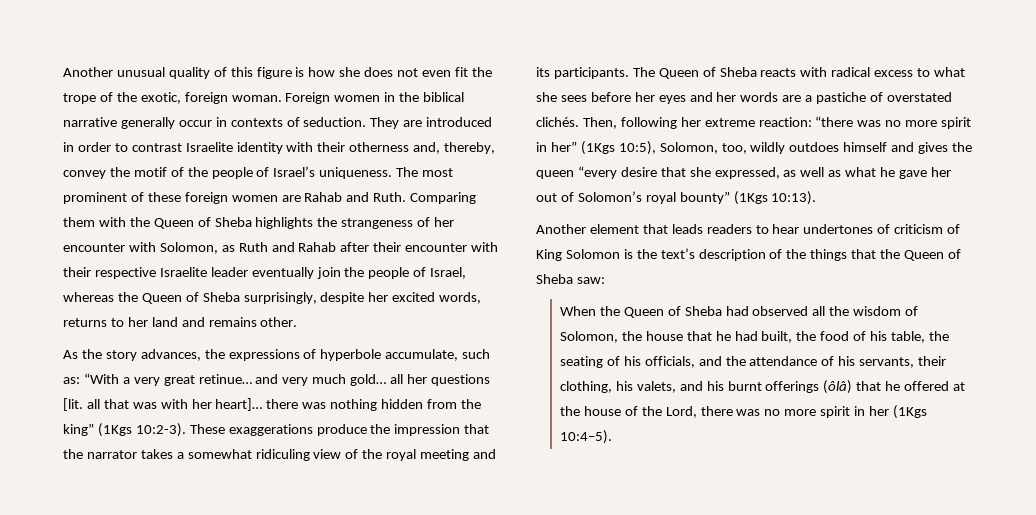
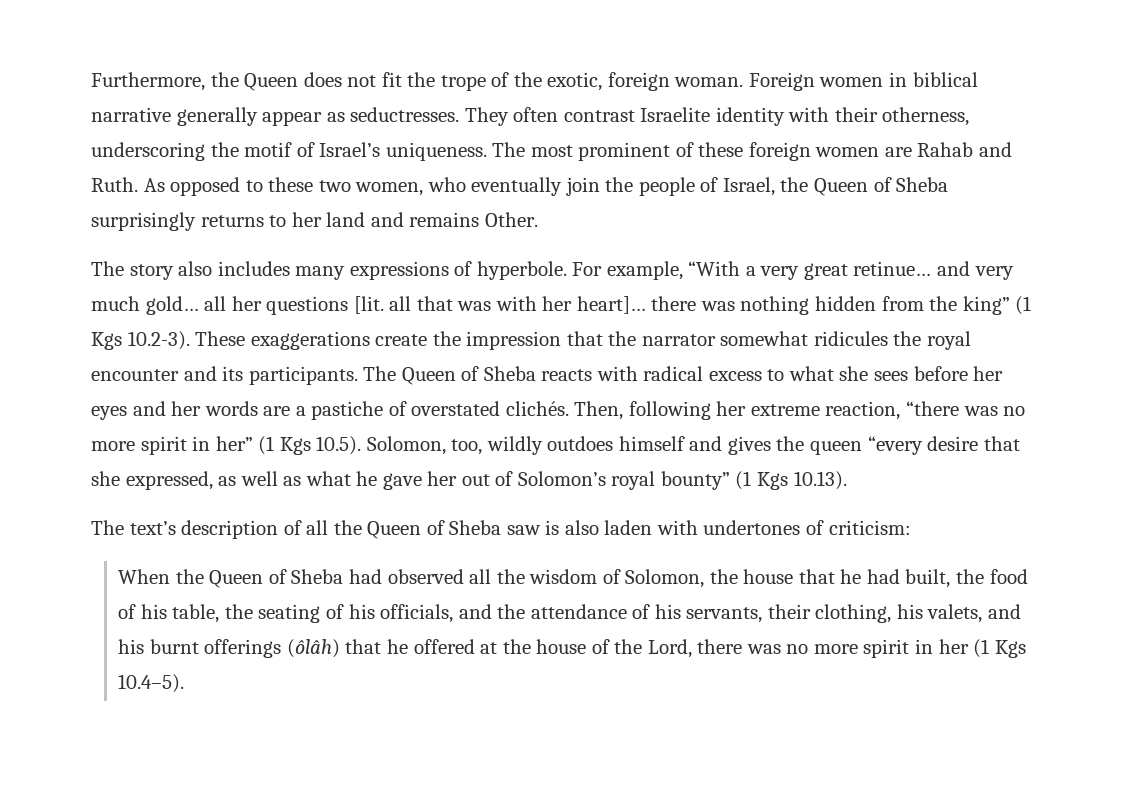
[63,67,361,79] Another unusual quality of this figure is how she -> [91,72,299,91] Furthermore, the Queen
[422,70,452,77] even -> (377, 81) none
[399,92,420,102] the -> (908, 79) none
[178,117,493,129] [63,142,128,152] occur in contexts of seduction. They are introduced in order to -> [262,107,559,126] appear as seductresses. They often
[349,142,496,154] [63,167,253,179] otherness and, thereby, convey the motif of the people -> [882,107,970,126] [91,142,293,161] otherness, underscoring the motif
[410,192,477,204] [63,217,455,229] [63,242,499,254] [63,267,248,279] Comparing them with the Queen of Sheba highlights the strangeness of her encounter with Solomon, as Ruth and Rahab after their encounter with their respective Israelite leader -> [143,177,466,196] As opposed to these two women, who
[63,292,482,304] whereas the Queen of Sheba surprisingly, despite her excited words, -> [780,177,949,196] [91,212,196,231] the Queen of Sheba surprisingly
[260,317,298,327] [63,349,491,361] [63,377,80,384] other. // As the story advances, the expressions of hyperbole accumulate, such as: -> [484,212,538,227] [91,261,683,280] Other. // The story also includes many expressions of hyperbole. For example,
[97,423,186,437] (1Kgs 10:2-3). -> [1015,296,1032,315] [91,331,190,350] (1 Kgs 10.2-3).
[316,424,367,436] produce -> [375,334,428,346] create
[140,449,359,461] takes a somewhat ridiculing view of -> [720,331,888,346] somewhat ridicules
[420,449,470,461] meeting -> [91,369,179,381] encounter
[758,117,812,127] reaction: -> [825,401,901,420] reaction,
[580,141,656,155] (1Kgs 10:5), -> [258,436,362,455] (1 Kgs 10.5).
[733,191,817,205] [536,224,961,234] [536,248,961,261] [536,274,605,284] (1Kgs 10:13). // Another element that leads readers to hear undertones of criticism of King Solomon is the text’s description of the things that the Queen of Sheba saw: -> [735,471,847,490] [91,520,911,539] (1 Kgs 10.13). // The text’s description of all the Queen of Sheba saw is also laden with undertones of criticism:
[823,380,853,394] (ôlâ) -> [286,639,340,658] (ôlâh)
[892,405,927,419] [559,430,612,444] (1Kgs 10:4–5). -> [973,639,1026,658] [118,674,185,693] (1 Kgs 10.4–5).

